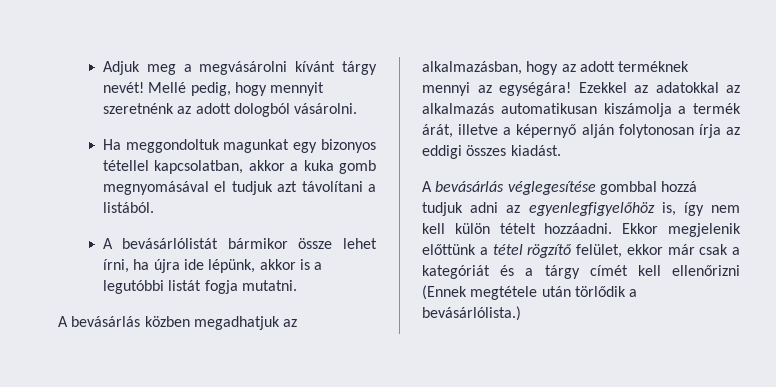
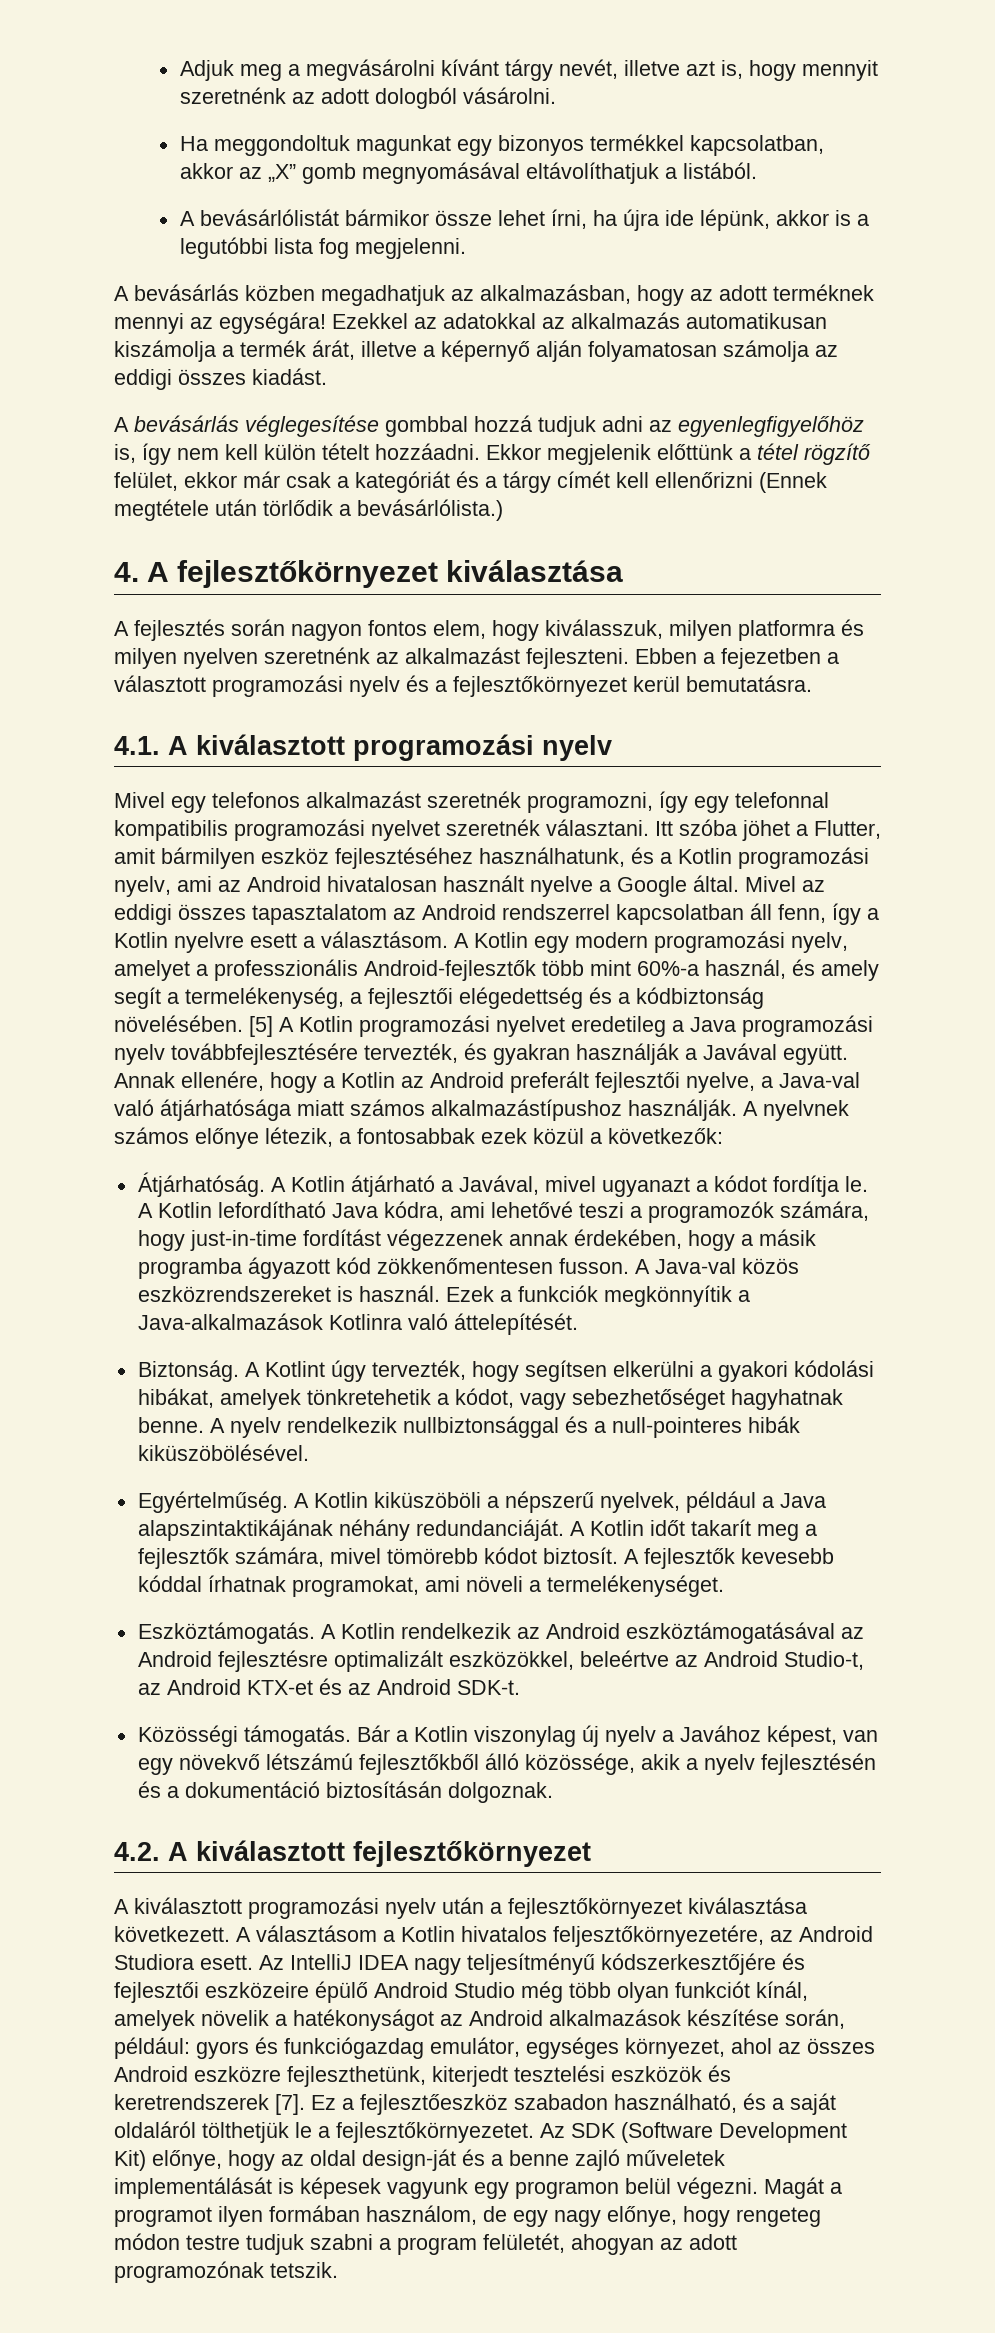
[102,82,231,96] nevét! Mellé pedig, -> [558,59,743,79] nevét, illetve azt is,
[102,160,149,171] tétellel -> [589,134,684,151] termékkel
[290,160,376,174] [102,181,363,195] a kuka gomb megnyomásával el tudjuk azt távolítani -> [238,162,659,184] az „X” gomb megnyomásával eltávolíthatjuk
[168,280,297,294] listát fogja mutatni. -> [273,238,466,259] lista fog megjelenni.
[618,124,721,138] folytonosan írja -> [588,340,809,362] folyamatosan számolja
(521, 313) none -> [114,560,624,588] [114,619,864,641] [114,647,839,669] [114,675,812,697] [114,734,612,761] [114,791,829,813] [114,819,881,841] [114,847,869,869] [114,875,825,897] [114,903,879,925] [114,931,848,953] [114,959,879,981] [114,987,764,1009] [114,1015,873,1037] [114,1043,848,1065] [114,1071,860,1093] [114,1099,849,1121] [114,1127,723,1149] [137,1172,868,1197] [137,1201,869,1223] [137,1229,816,1251] [137,1257,799,1279] [137,1285,750,1307] [137,1313,578,1335] [137,1360,874,1382] [137,1388,843,1410] [137,1416,800,1438] [137,1444,309,1461] [137,1491,826,1513] [137,1519,817,1541] [137,1547,834,1569] [137,1575,724,1597] [137,1622,864,1644] [137,1650,864,1672] [137,1678,520,1695] [137,1725,878,1747] [137,1753,876,1775] [137,1781,553,1803] [114,1840,591,1867] [114,1897,807,1919] [114,1925,873,1947] [114,1953,805,1975] [114,1981,808,2003] [114,2009,845,2031] [114,2037,875,2059] [114,2065,731,2087] [114,2093,836,2115] [114,2121,847,2143] [114,2149,725,2171] [114,2177,842,2199] [114,2205,821,2227] [114,2233,737,2255] [114,2261,338,2283] // 4. A fejlesztőkörnyezet kiválasztása // A fejlesztés során nagyon fontos elem, hogy kiválasszuk, milyen platformra és milyen nyelven szeretnénk az alkalmazást fejleszteni. Ebben a fejezetben a választott programozási nyelv és a fejlesztőkörnyezet kerül bemutatásra. // 4.1. A kiválasztott programozási nyelv // Mivel egy telefonos alkalmazást szeretnék programozni, így egy telefonnal kompatibilis programozási nyelvet szeretnék választani. Itt szóba jöhet a Flutter, amit bármilyen eszköz fejlesztéséhez használhatunk, és a Kotlin programozási nyelv, ami az Android hivatalosan használt nyelve a Google által. Mivel az eddigi összes tapasztalatom az Android rendszerrel kapcsolatban áll fenn, így a Kotlin nyelvre esett a választásom. A Kotlin egy modern programozási nyelv, amelyet a professzionális Android-fejlesztők több mint 60%-a használ, és amely segít a termelékenység, a fejlesztői elégedettség és a kódbiztonság növelésében. [5] A Kotlin programozási nyelvet eredetileg a Java programozási nyelv továbbfejlesztésére tervezték, és gyakran használják a Javával együtt. Annak ellenére, hogy a Kotlin az Android preferált fejlesztői nyelve, a Java-val való átjárhatósága miatt számos alkalmazástípushoz használják. A nyelvnek számos előnye létezik, a fontosabbak ezek közül a következők: // Átjárhatóság. A Kotlin átjárható a Javával, mivel ugyanazt a kódot fordítja le. A Kotlin lefordítható Java kódra, ami lehetővé teszi a programozók számára, hogy just-in-time fordítást végezzenek annak érdekében, hogy a másik programba ágyazott kód zökkenőmentesen fusson. A Java-val közös eszközrendszereket is használ. Ezek a funkciók megkönnyítik a Java-alkalmazások Kotlinra való áttelepítését. // Biztonság. A Kotlint úgy tervezték, hogy segítsen elkerülni a gyakori kódolási hibákat, amelyek tönkretehetik a kódot, vagy sebezhetőséget hagyhatnak benne. A nyelv rendelkezik nullbiztonsággal és a null-pointeres hibák kiküszöbölésével. // Egyértelműség. A Kotlin kiküszöböli a népszerű nyelvek, például a Java alapszintaktikájának néhány redundanciáját. A Kotlin időt takarít meg a fejlesztők számára, mivel tömörebb kódot biztosít. A fejlesztők kevesebb kóddal írhatnak programokat, ami növeli a termelékenységet. // Eszköztámogatás. A Kotlin rendelkezik az Android eszköztámogatásával az Android fejlesztésre optimalizált eszközökkel, beleértve az Android Studio-t, az Android KTX-et és az Android SDK-t. // Közösségi támogatás. Bár a Kotlin viszonylag új nyelv a Javához képest, van egy növekvő létszámú fejlesztőkből álló közössége, akik a nyelv fejlesztésén és a dokumentáció biztosításán dolgoznak. // 4.2. A kiválasztott fejlesztőkörnyezet // A kiválasztott programozási nyelv után a fejlesztőkörnyezet kiválasztása következett. A választásom a Kotlin hivatalos feljesztőkörnyezetére, az Android Studiora esett. Az IntelliJ IDEA nagy teljesítményű kódszerkesztőjére és fejlesztői eszközeire épülő Android Studio még több olyan funkciót kínál, amelyek növelik a hatékonyságot az Android alkalmazások készítése során, például: gyors és funkciógazdag emulátor, egységes környezet, ahol az összes Android eszközre fejleszthetünk, kiterjedt tesztelési eszközök és keretrendszerek [7]. Ez a fejlesztőeszköz szabadon használható, és a saját oldaláról tölthetjük le a fejlesztőkörnyezetet. Az SDK (Software Development Kit) előnye, hogy az oldal design-ját és a benne zajló műveletek implementálását is képesek vagyunk egy programon belül végezni. Magát a programot ilyen formában használom, de egy nagy előnye, hogy rengeteg módon testre tudjuk szabni a program felületét, ahogyan az adott programozónak tetszik.

